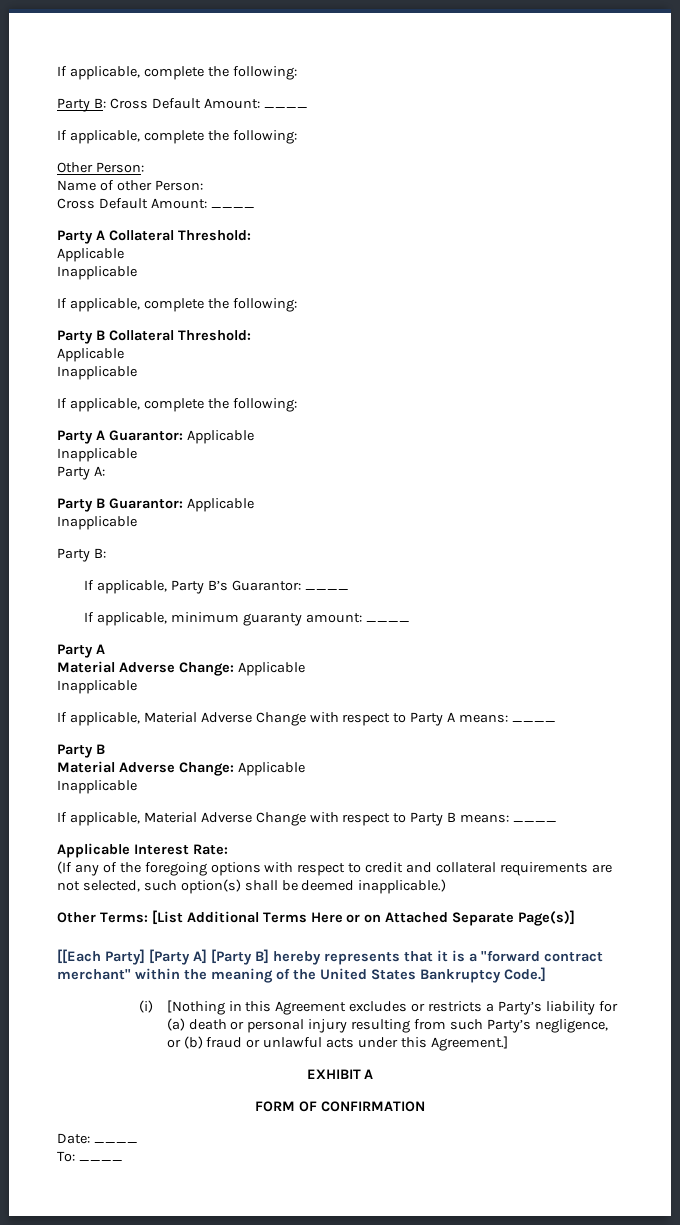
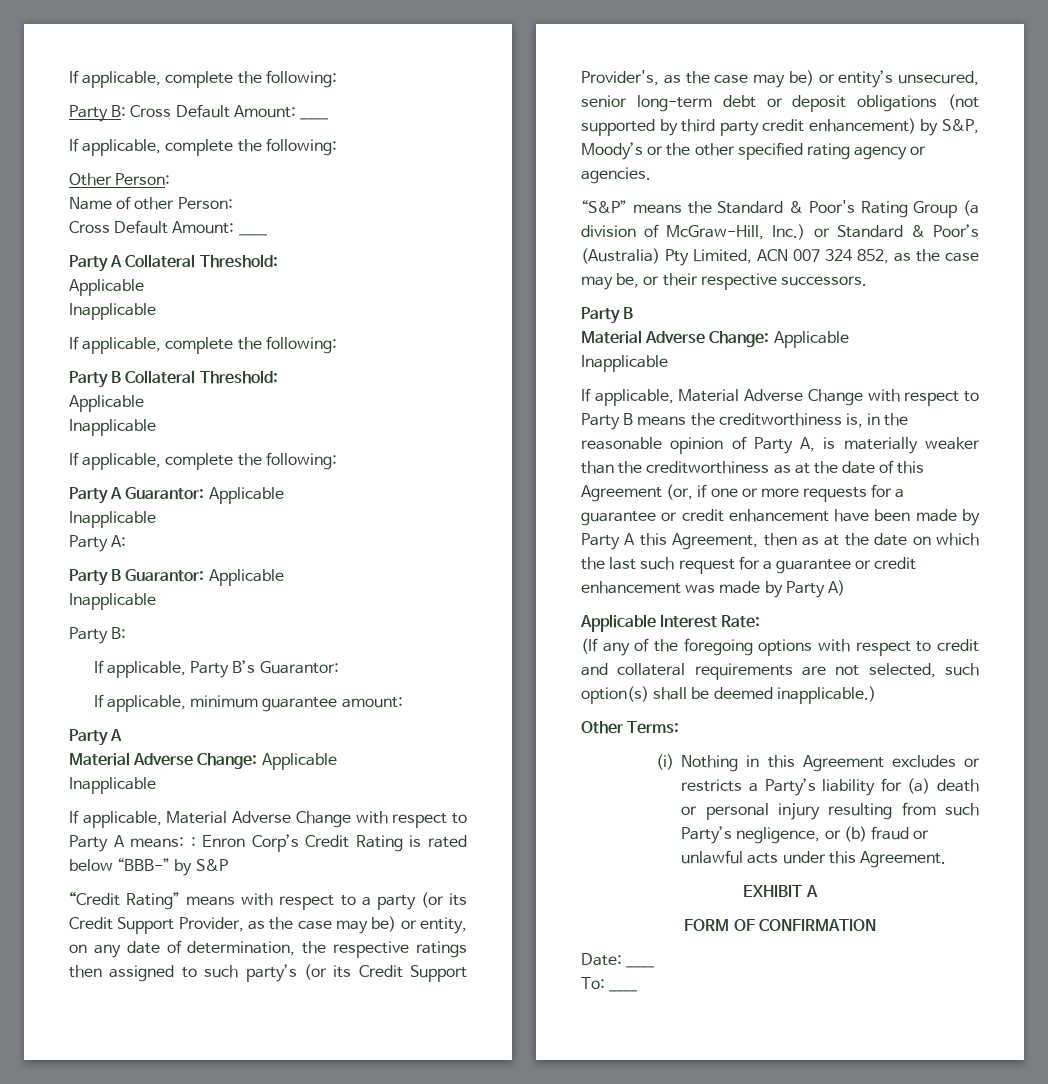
[304,589,349,590] ____ -> (339, 667) none
[243,613,303,626] guaranty -> [262,697,338,712] guarantee
[365,621,410,622] ____ -> (403, 702) none
[512,721,557,722] ____ -> [190,834,467,852] [69,858,228,876] [69,891,467,910] [69,916,467,934] [69,940,467,958] [69,964,467,982] [581,70,979,88] [581,94,979,112] [581,118,979,136] [581,142,927,160] [581,167,651,184] [581,200,979,218] [581,224,979,240] [581,248,979,266] [581,273,867,290] : Enron Corp’s Credit Rating is rated below “BBB-” by S&P // “Credit Rating” means with respect to a party (or its Credit Support Provider, as the case may be) or entity, on any date of determination, the respective ratings then assigned to such party’s (or its Credit Support Provider's, as the case may be) or entity’s unsecured, senior long-term debt or deposit obligations (not supported by third party credit enhancement) by S&P, Moody’s or the other specified rating agency or agencies. // “S&P” means the Standard & Poor's Rating Group (a division of McGraw-Hill, Inc.) or Standard & Poor’s (Australia) Pty Limited, ACN 007 324 852, as the case may be, or their respective successors.
[460,814,558,823] means: ____ -> [637,413,909,428] [581,436,980,454] [581,460,925,474] [581,484,905,502] [581,509,980,526] [581,533,979,550] [581,556,917,574] [581,580,845,598] means the creditworthiness is, in the reasonable opinion of Party A, is materially weaker than the creditworthiness as at the date of this Agreement (or, if one or more requests for a guarantee or credit enhancement have been made by Party A this Agreement, then as at the date on which the last such request for a guarantee or credit enhancement was made by Party A)
[151,910,576,926] [57,949,603,965] [57,967,546,983] [List Additional Terms Here or on Attached Separate Page(s)] // [[Each Party] [Party A] [Party B] hereby represents that it is a "forward contract merchant" within the meaning of the United States Bankruptcy Code.] -> (680, 727) none
[166,1000,225,1015] [Nothing -> [681,755,739,772] Nothing
[430,1036,508,1051] Agreement.] -> [860,851,947,868] Agreement.

